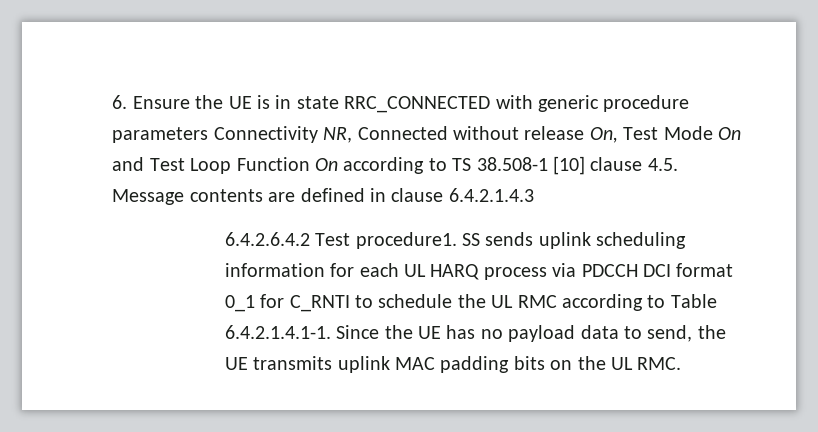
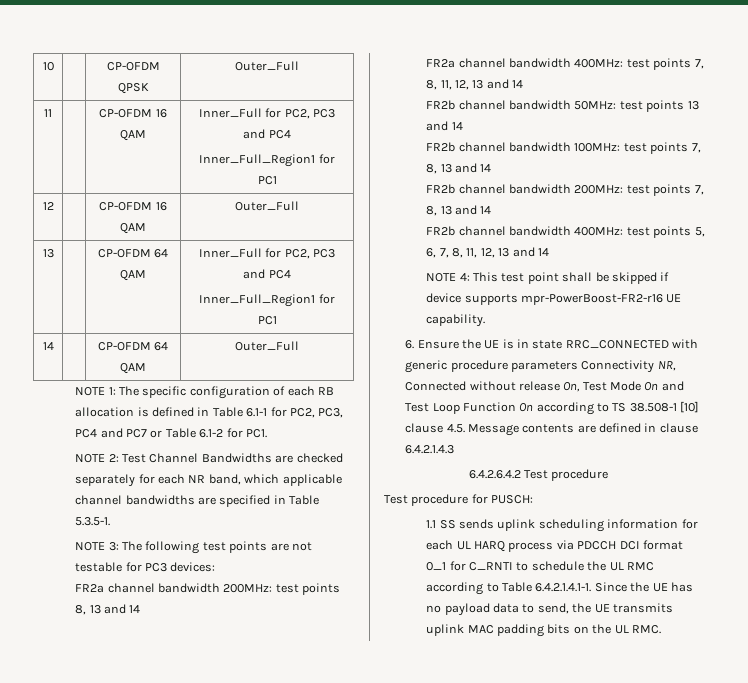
(112, 102) none -> [42,62,54,71] [106,62,160,71] [117,83,149,94] [235,61,299,71] [44,109,52,117] [99,109,167,118] [119,130,146,141] [198,108,336,119] [243,129,291,139] [199,154,335,167] [257,176,277,185] [42,202,54,210] [99,202,167,211] [119,223,146,234] [235,201,299,211] [42,249,54,258] [97,249,169,258] [119,270,146,281] [198,248,336,259] [243,269,291,279] [199,294,335,307] [257,316,277,325] [42,342,54,350] [97,342,169,351] [119,363,146,374] [235,341,299,351] [75,386,334,399] [75,407,344,418] [75,428,267,438] [75,453,343,463] [75,474,342,487] [75,495,320,507] [75,517,111,526] [75,541,312,554] [75,562,216,572] [75,583,341,595] [75,604,141,615] [426,58,704,70] [426,79,524,90] [426,100,699,112] [426,121,463,131] [426,142,701,154] [426,163,492,174] [426,184,704,196] [426,205,492,216] [426,226,705,238] [426,247,549,258] [426,272,670,284] [426,293,682,305] [426,314,486,327] 10 | | CP-OFDM QPSK | Outer_Full // 11 | | CP-OFDM 16 QAM | Inner_Full for PC2, PC3 and PC4 // Inner_Full_Region1 for PC1 // 12 | | CP-OFDM 16 QAM | Outer_Full // 13 | | CP-OFDM 64 QAM | Inner_Full for PC2, PC3 and PC4 // Inner_Full_Region1 for PC1 // 14 | | CP-OFDM 64 QAM | Outer_Full // NOTE 1: The specific configuration of each RB allocation is defined in Table 6.1-1 for PC2, PC3, PC4 and PC7 or Table 6.1-2 for PC1. // NOTE 2: Test Channel Bandwidths are checked separately for each NR band, which applicable channel bandwidths are specified in Table 5.3.5-1. // NOTE 3: The following test points are not testable for PC3 devices: // FR2a channel bandwidth 200MHz: test points 8, 13 and 14 // FR2a channel bandwidth 400MHz: test points 7, 8, 11, 12, 13 and 14 // FR2b channel bandwidth 50MHz: test points 13 and 14 // FR2b channel bandwidth 100MHz: test points 7, 8, 13 and 14 // FR2b channel bandwidth 200MHz: test points 7, 8, 13 and 14 // FR2b channel bandwidth 400MHz: test points 5, 6, 7, 8, 11, 12, 13 and 14 // NOTE 4: This test point shall be skipped if device supports mpr-PowerBoost-FR2-r16 UE capability. //
[355,232,457,249] procedure1. -> [551,469,609,481] [384,494,534,506] [426,520,437,529] procedure // Test procedure for PUSCH: // 1.1

